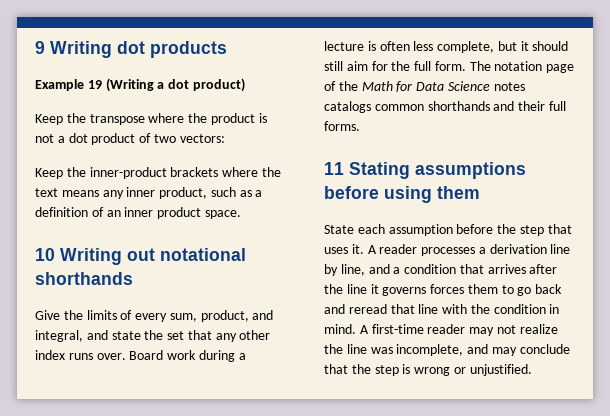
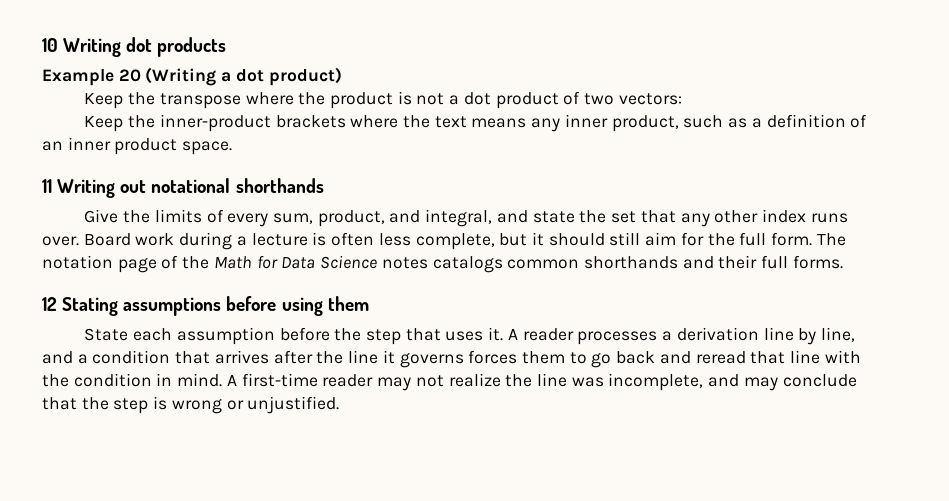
[35,41,45,54] 9 -> [42,38,58,52] 10
[87,80,102,89] 19 -> [118,69,141,82] 20
[35,248,55,261] 10 -> [42,179,52,193] 11
[324,162,344,175] 11 -> [42,297,57,311] 12

